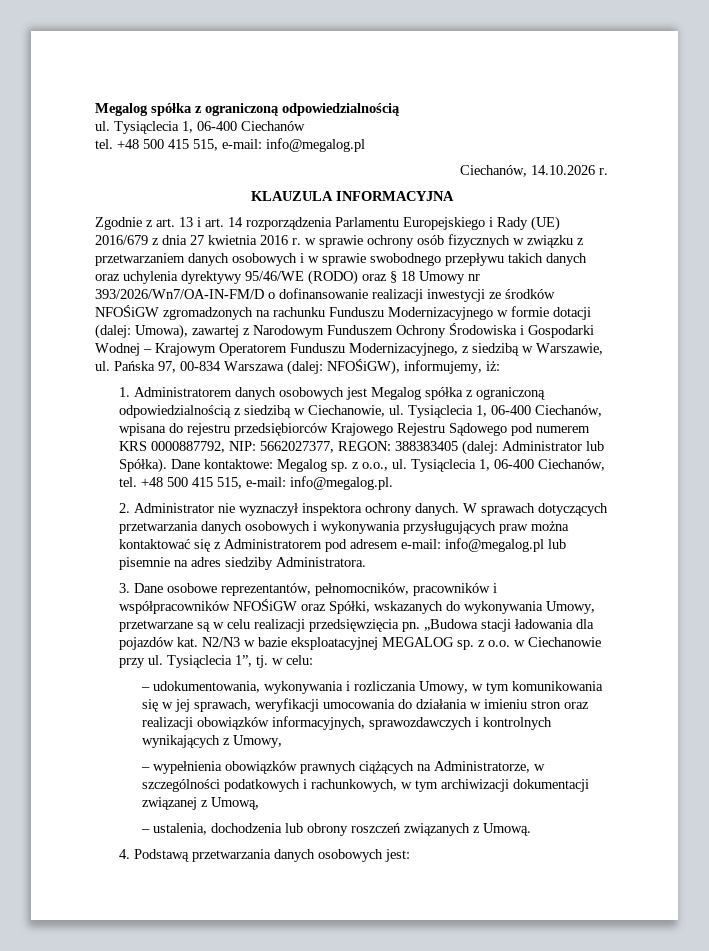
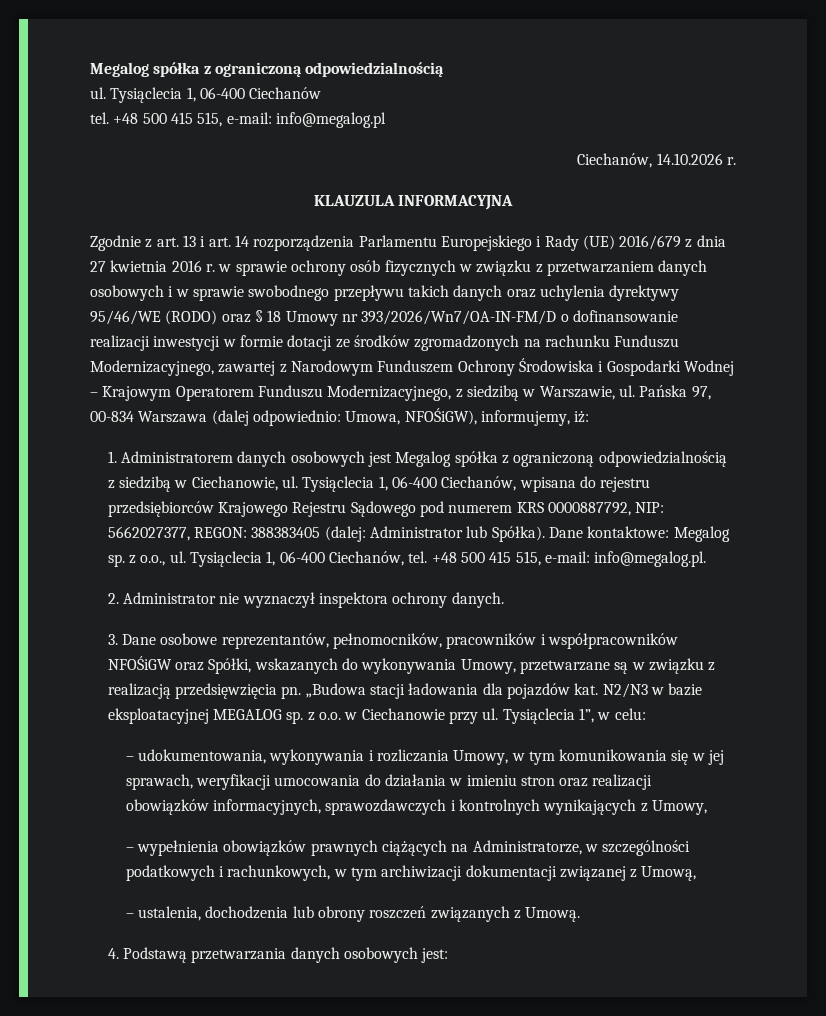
(485, 295) none -> [222,335,333,351] w formie dotacji
[95,305,159,317] NFOŚiGW -> (410, 341) none
[388,306,591,320] [95,324,188,339] Modernizacyjnego w formie dotacji (dalej: Umowa), -> [90,360,214,376] Modernizacyjnego,
[287,360,323,375] (dalej: -> [211,410,401,426] (dalej odpowiednio: Umowa,
[462,503,608,516] [118,521,569,534] [118,538,566,552] [118,557,366,570] W sprawach dotyczących przetwarzania danych osobowych i wykonywania przysługujących praw można kontaktować się z Administratorem pod adresem e-mail: info@megalog.pl lub pisemnie na adres siedziby Administratora. -> (504, 600) none
[226,619,305,632] celu realizacji -> [648,658,716,674] [107,683,171,699] związku z realizacją
[255,655,268,668] tj. -> (594, 715) none

